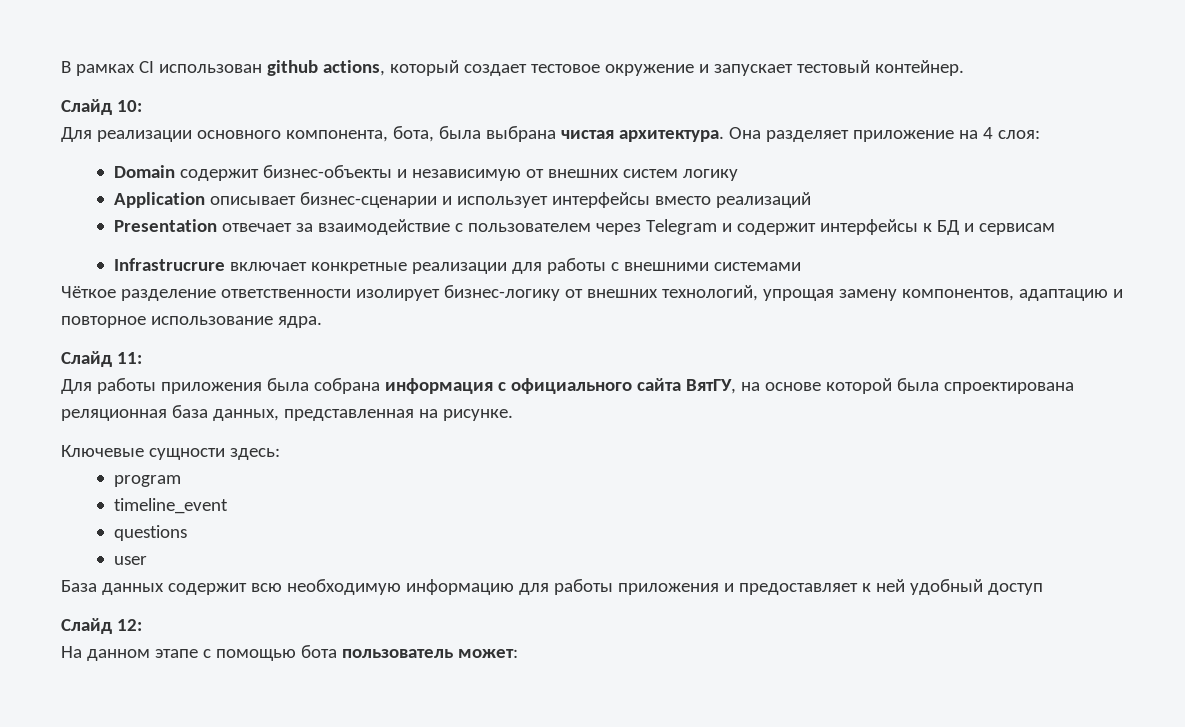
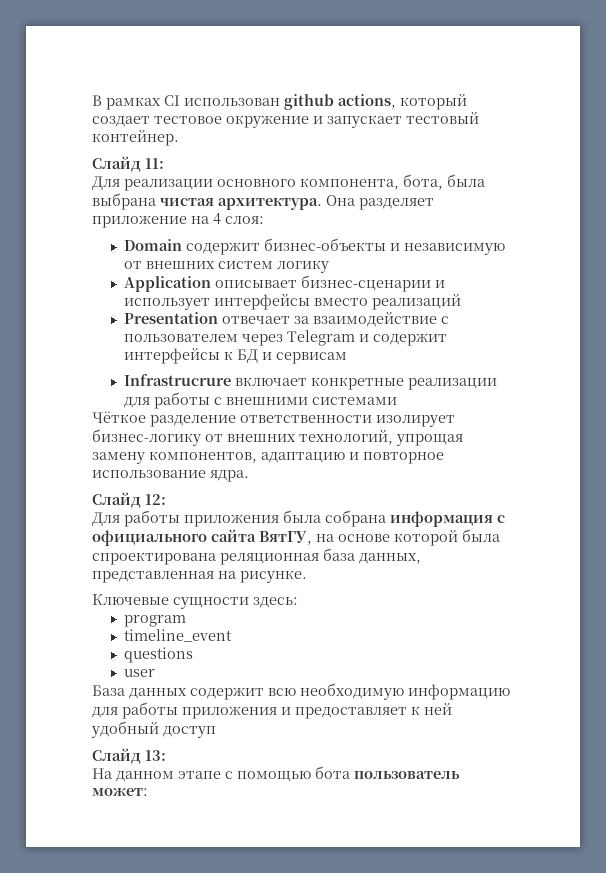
[116,100,142,112] 10: -> [145,158,164,169] 11:
[116,352,142,364] 11: -> [145,494,166,505] 12:
[116,619,142,631] 12: -> [145,750,166,761] 13:

